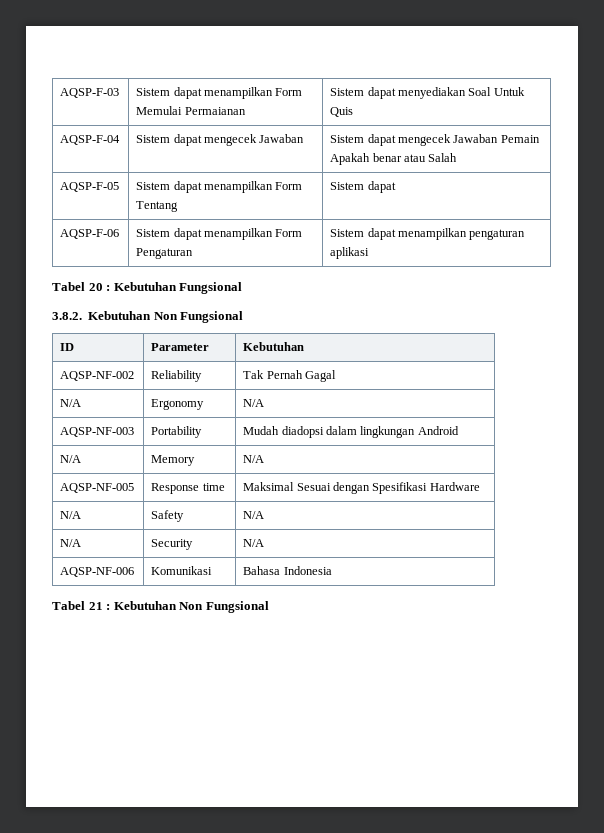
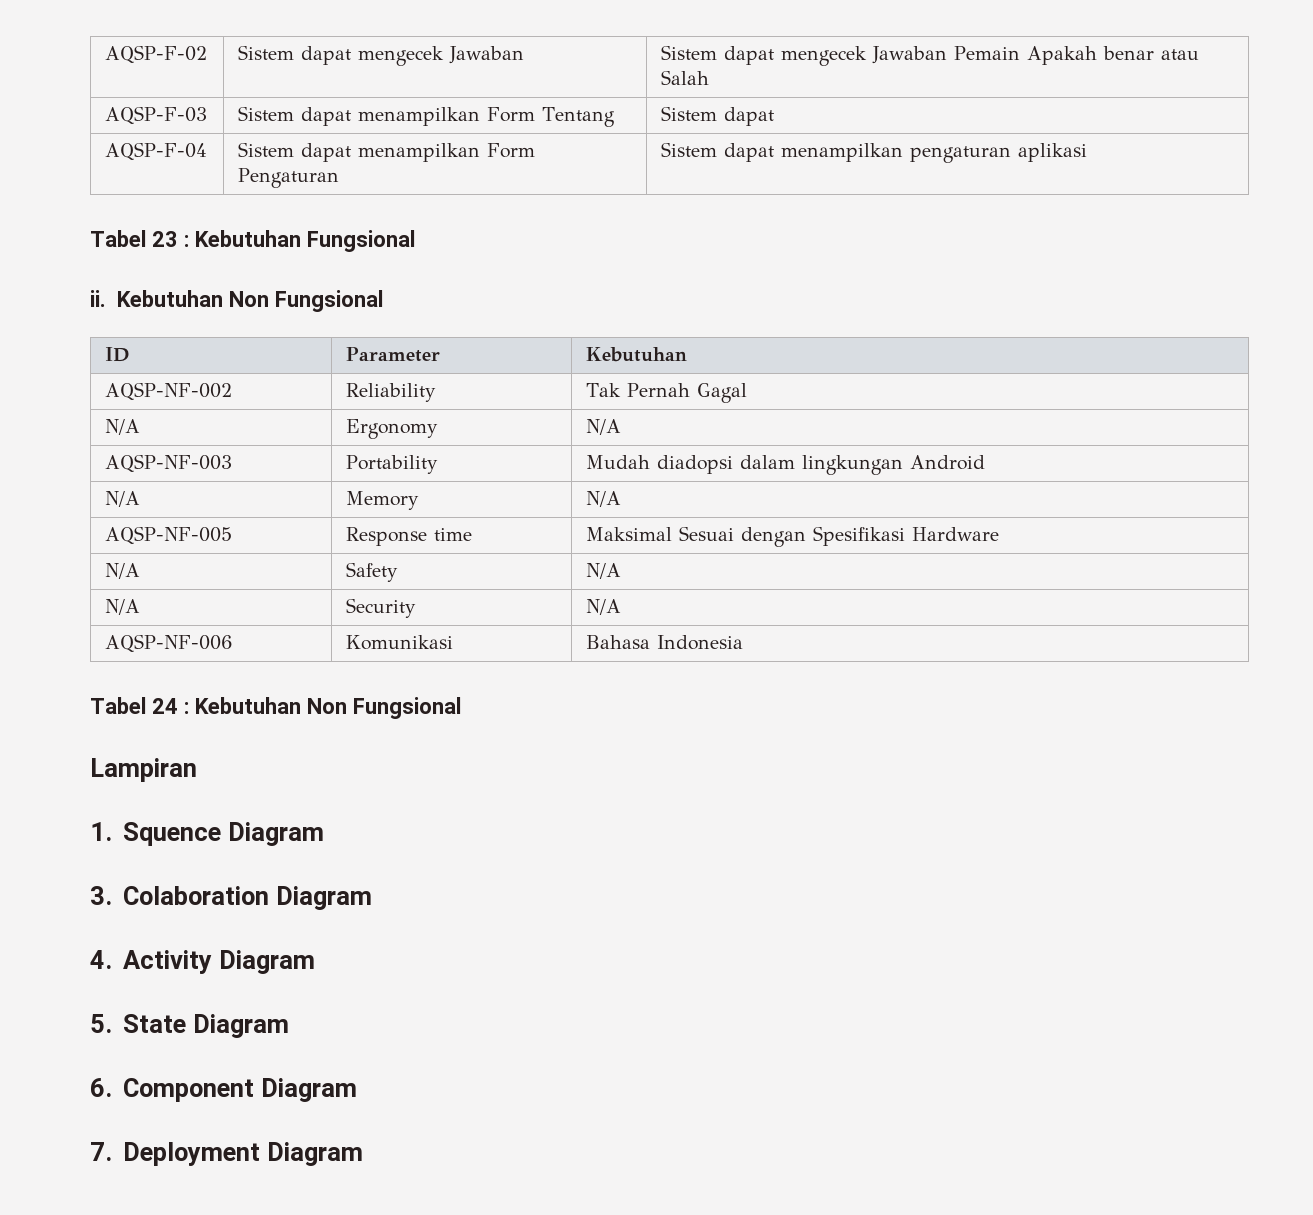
[60,88,120,98] [136,87,303,99] [136,106,246,115] [330,87,525,99] [330,107,354,117] [60,135,121,145] AQSP-F-03 | Sistem dapat menampilkan Form Memulai Permaianan | Sistem dapat menyediakan Soal Untuk Quis // AQSP-F-04 -> [105,45,208,64] AQSP-F-02
[60,182,120,192] AQSP-F-05 -> [105,106,208,125] AQSP-F-03
[60,229,120,239] AQSP-F-06 -> [105,142,208,161] AQSP-F-04
[88,283,103,291] 20 -> [151,231,178,247] 23
[52,312,82,320] 3.8.2. -> [90,290,106,307] ii.
[88,602,103,610] 21 -> [151,698,178,714] 24
(269, 607) none -> [90,758,197,782] [90,822,324,846] [90,886,372,910] [90,950,315,974] [90,1014,289,1038] [90,1078,357,1102] [90,1142,363,1166] // Lampiran // 1. Squence Diagram // 3. Colaboration Diagram // 4. Activity Diagram // 5. State Diagram // 6. Component Diagram // 7. Deployment Diagram

